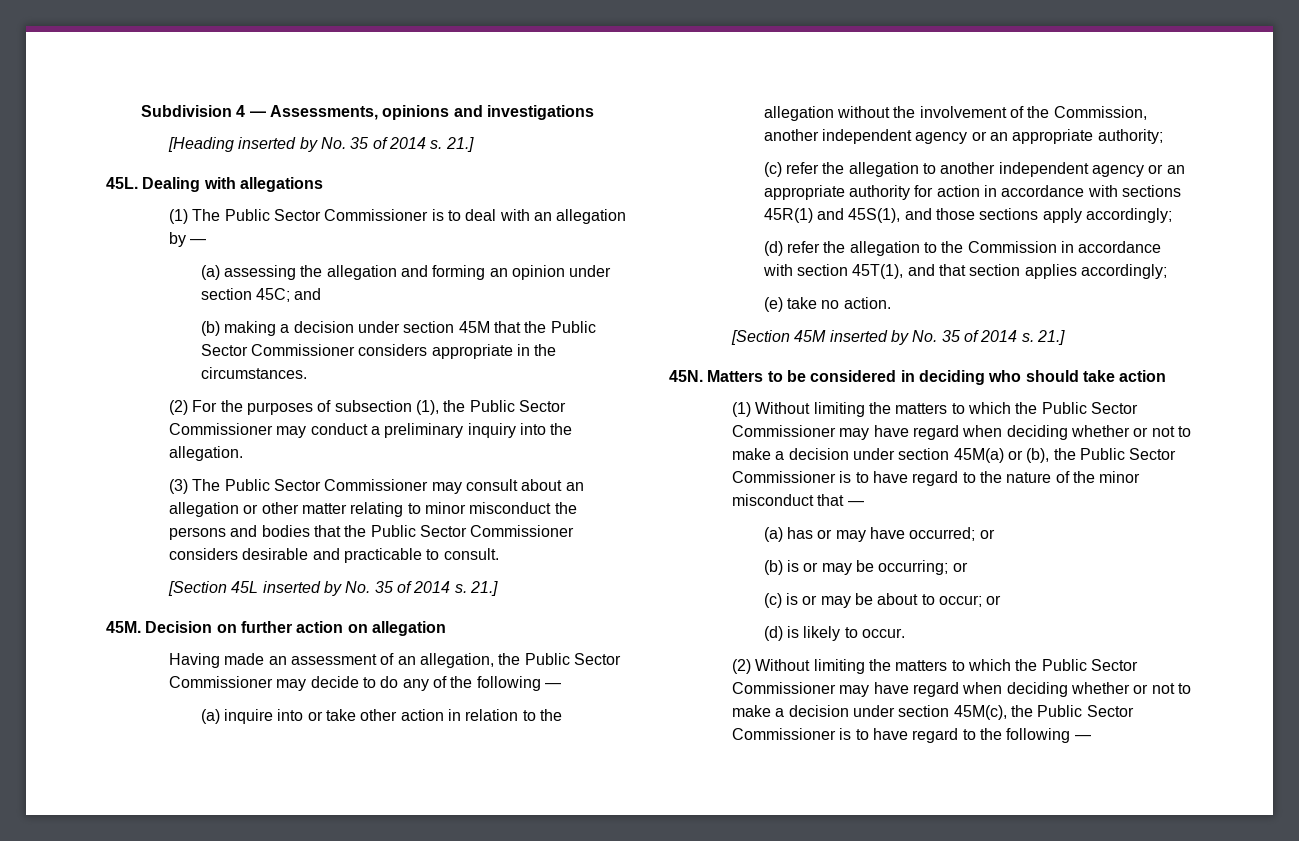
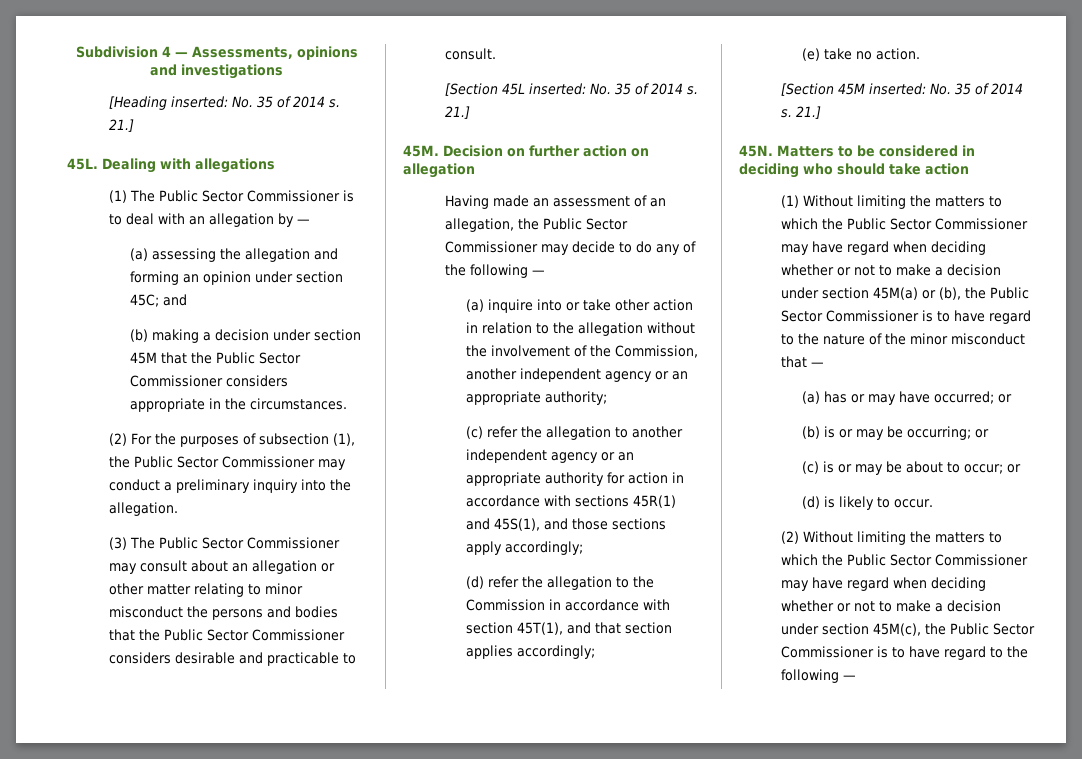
[238,137,318,152] inserted by -> [171,96,229,108] inserted:
[262,581,343,596] inserted by -> [529,83,587,95] inserted:
[829,330,910,345] inserted by -> [869,83,927,95] inserted:

